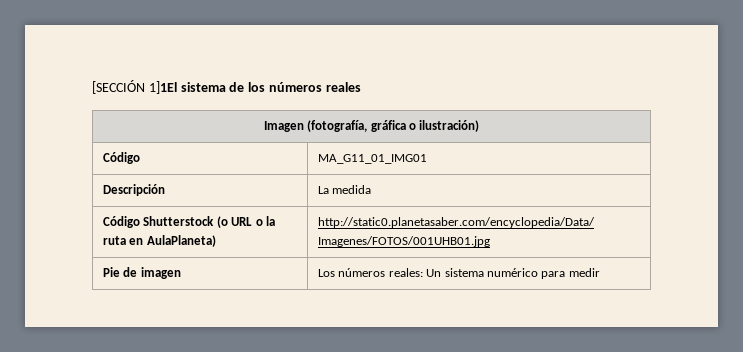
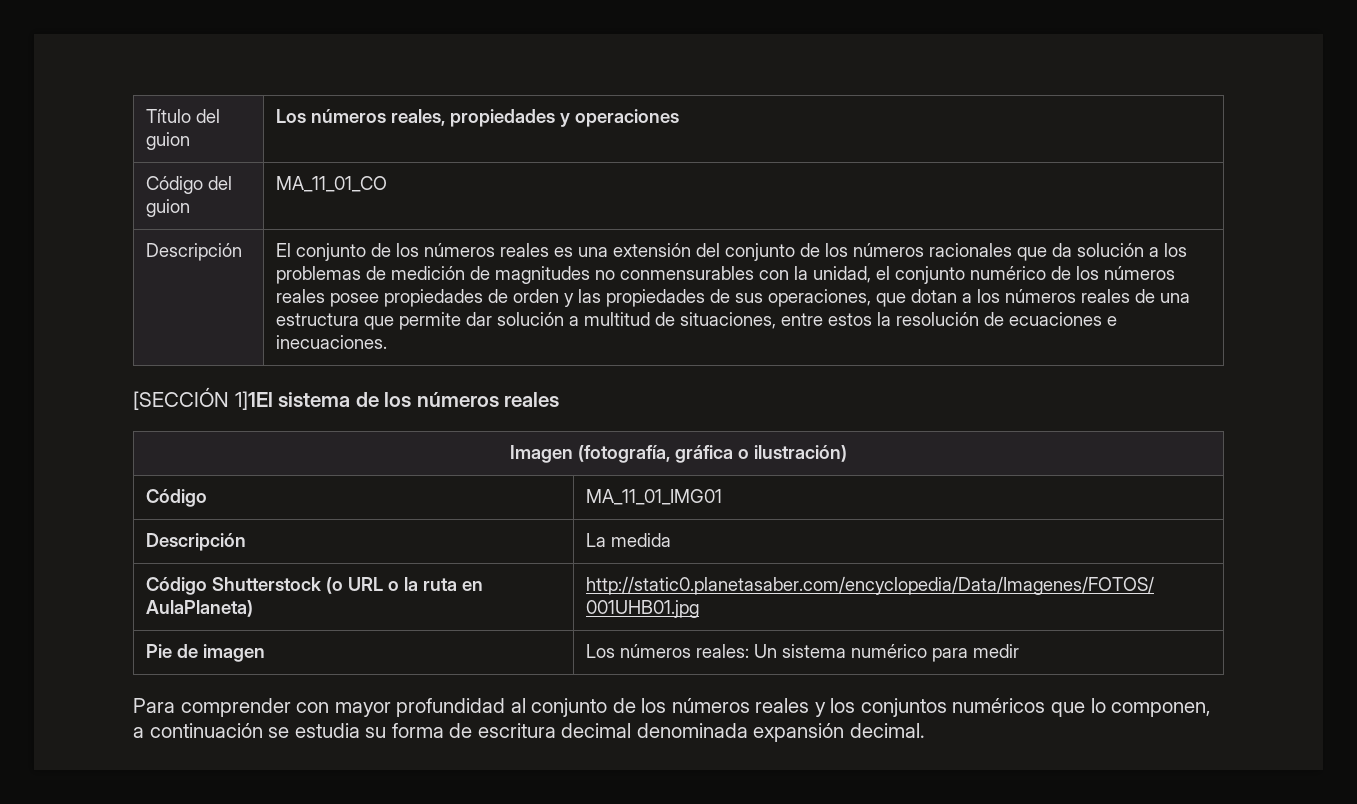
(92, 87) none -> [146,109,221,123] [146,132,191,150] [276,109,680,127] [146,176,233,194] [146,199,191,217] [276,176,388,192] [146,243,243,261] [276,243,1188,261] [276,266,1176,284] [276,289,1191,307] [276,312,1118,330] [276,335,388,349] Título del guion | Los números reales, propiedades y operaciones // Código del guion | MA_11_01_CO // Descripción | El conjunto de los números reales es una extensión del conjunto de los números racionales que da solución a los problemas de medición de magnitudes no conmensurables con la unidad, el conjunto numérico de los números reales posee propiedades de orden y las propiedades de sus operaciones, que dotan a los números reales de una estructura que permite dar solución a multitud de situaciones, entre estos la resolución de ecuaciones e inecuaciones. //
[318,154,428,164] MA_G11_01_IMG01 -> [586,489,723,505] MA_11_01_IMG01
(600, 272) none -> [133,698,1212,717] [133,723,925,742] // Para comprender con mayor profundidad al conjunto de los números reales y los conjuntos numéricos que lo componen, a continuación se estudia su forma de escritura decimal denominada expansión decimal.

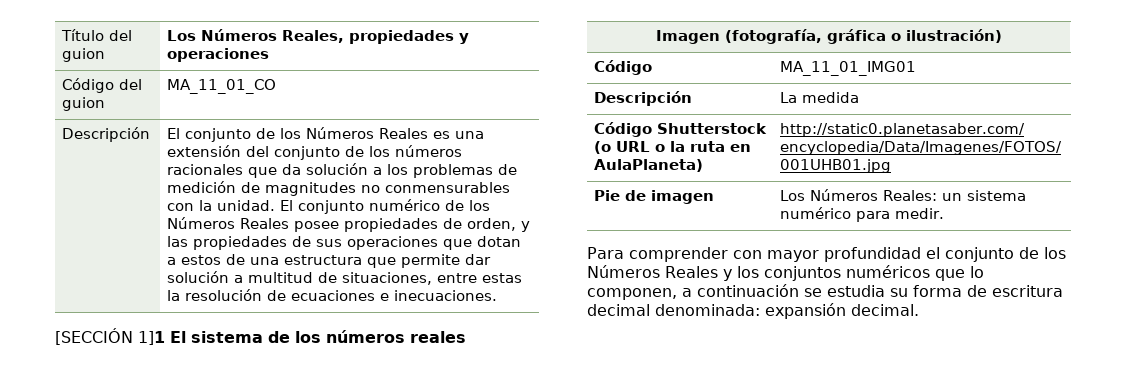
[311,109,446,126] números reales, -> [201,29,345,43] Números Reales,
[424,243,550,257] números reales -> [306,127,429,139] Números Reales
[813,266,891,283] unidad, el -> [217,200,294,211] unidad. El
[1104,266,1176,280] [276,289,326,303] números reales -> [167,217,290,229] Números Reales
[513,289,560,303] orden -> [467,218,517,231] orden,
[768,289,872,307] operaciones, -> [347,236,439,250] operaciones
[977,289,1131,303] los números reales -> [181,255,222,265] estos
[828,313,873,326] estos -> [482,273,523,283] estas
[234,391,273,410] 1]1El -> [138,331,186,345] 1]1 El
[620,644,778,658] números reales: Un -> [810,189,963,201] Números Reales: un
[973,644,1020,658] medir -> [895,208,945,219] medir.
[510,698,810,717] al conjunto de los números reales -> [926,247,1066,262] [587,265,718,278] el conjunto de los Números Reales
[636,723,748,738] denominada -> [655,304,760,316] denominada:

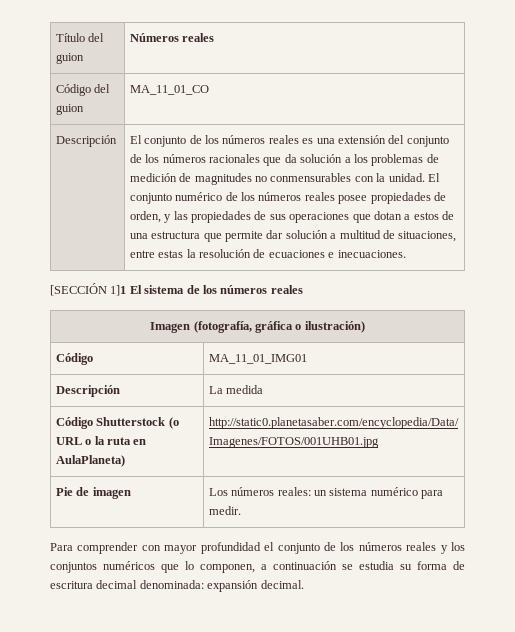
[167,29,470,44] [167,48,270,62] Los Números Reales, propiedades y operaciones -> [129,33,215,42] Números reales
[306,127,429,139] Números Reales -> [222,135,299,144] números reales
[167,217,290,229] Números Reales -> [258,192,335,201] números reales
[810,189,938,201] Números Reales: -> [231,487,311,496] números reales:
[587,265,718,278] Números Reales -> [358,542,437,551] números reales

